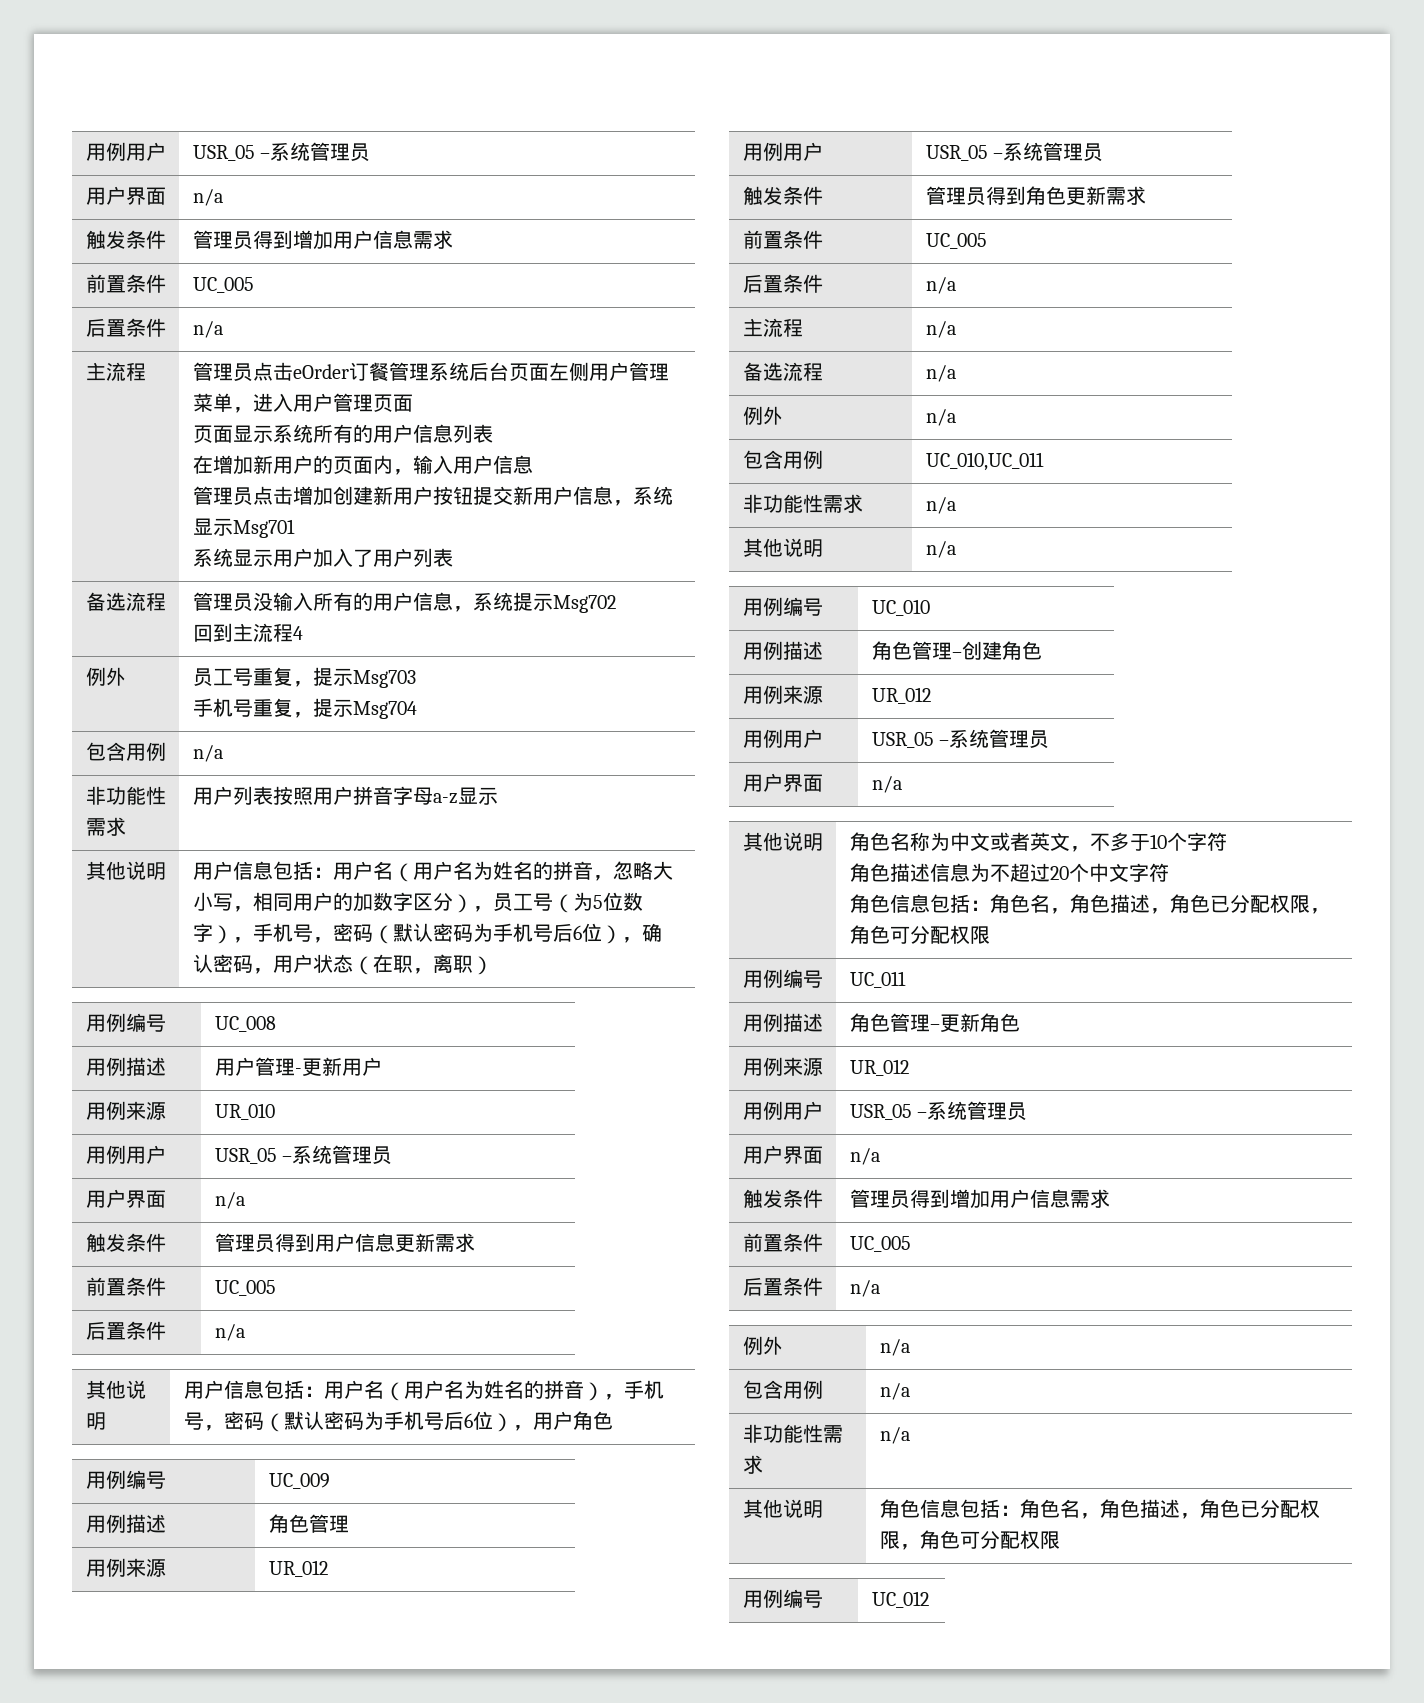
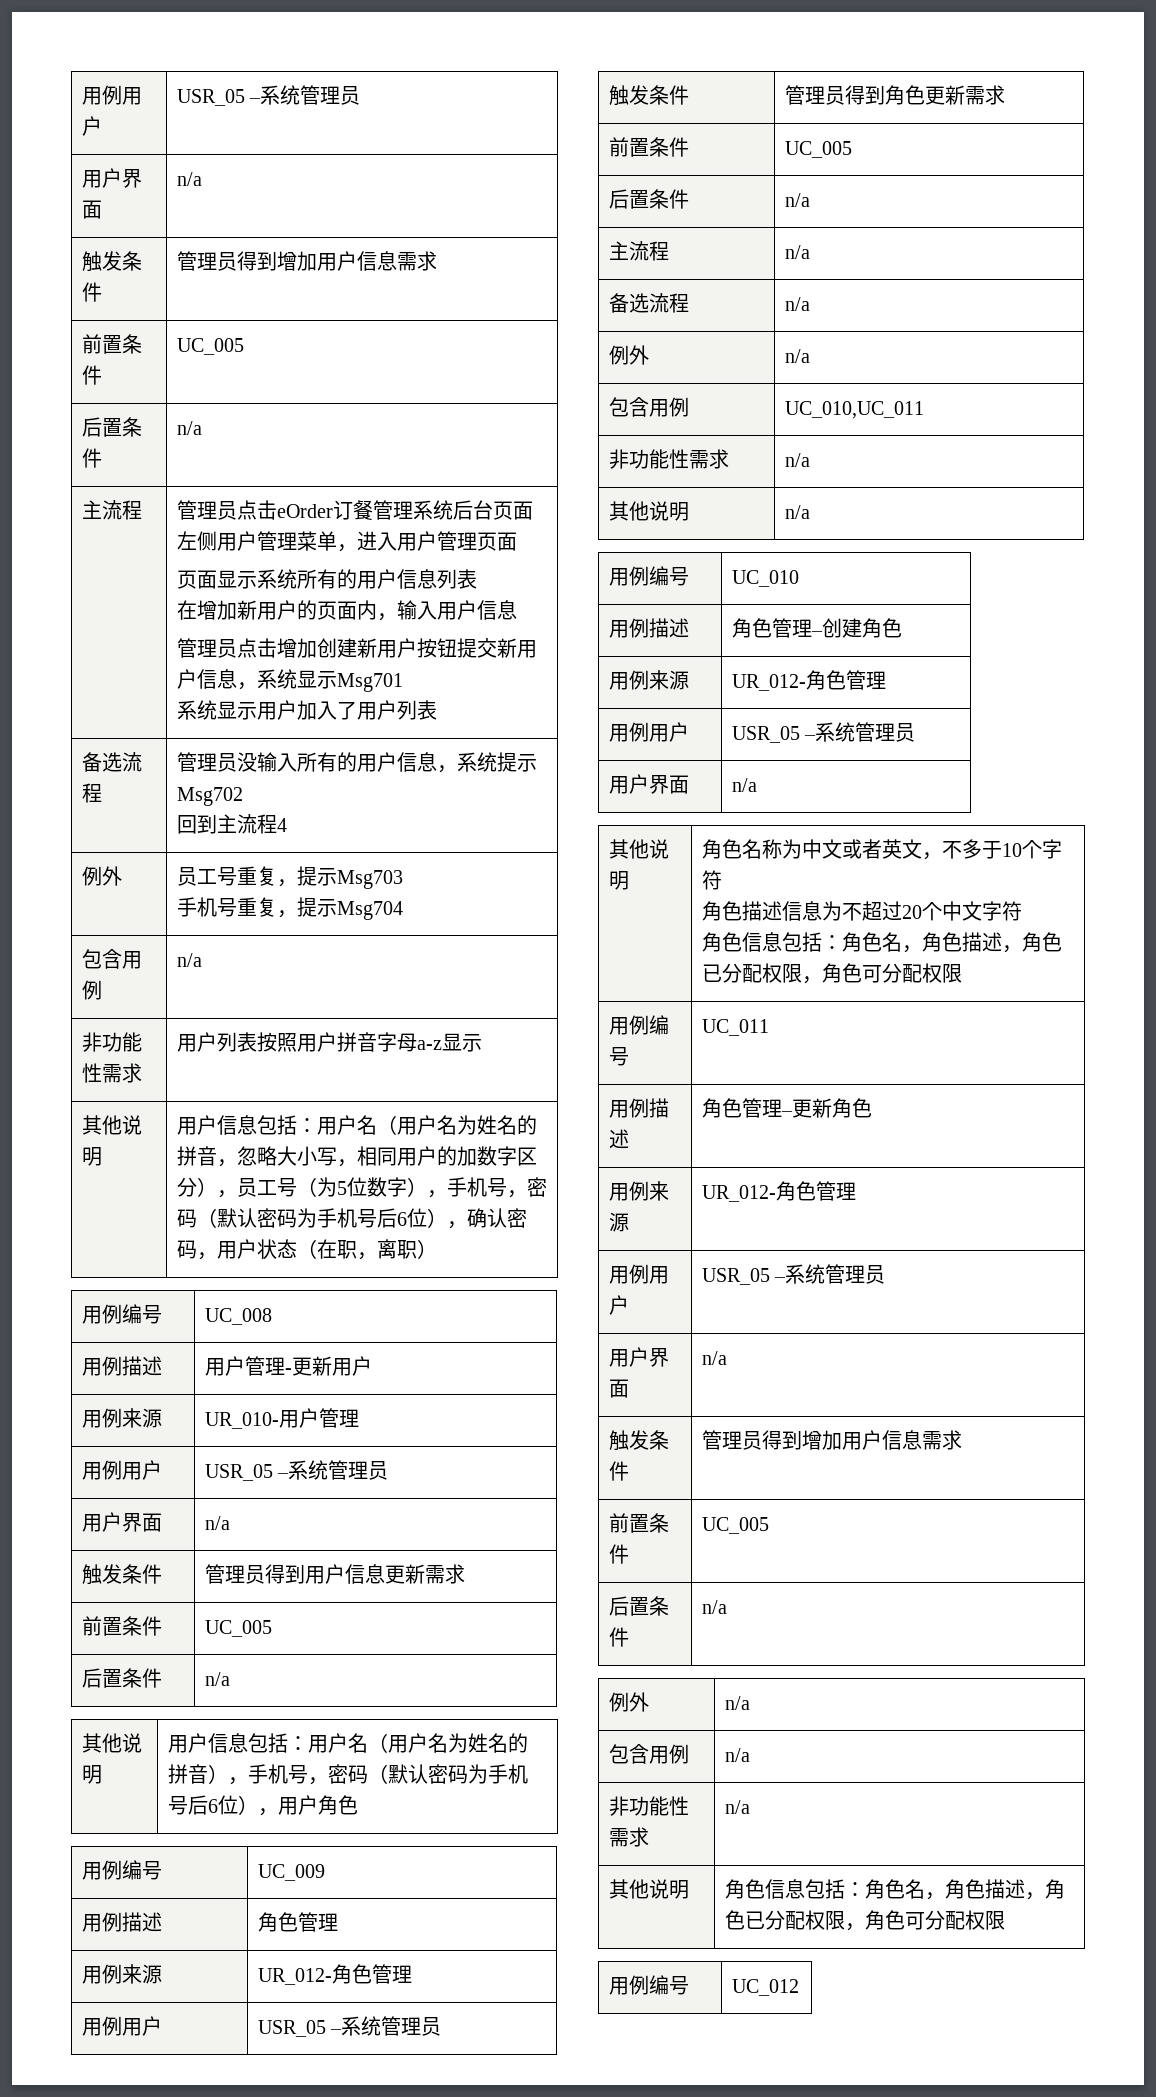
[214,1103,275,1120] UR_010 -> [204,1408,359,1429] UR_010-用户管理
[268,1560,328,1577] UR_012 -> [257,1964,412,1985] UR_012-角色管理
[871,687,931,704] UR_012 -> [731,670,886,691] UR_012-角色管理
[849,1059,909,1076] UR_012 -> [701,1181,856,1202] UR_012-角色管理

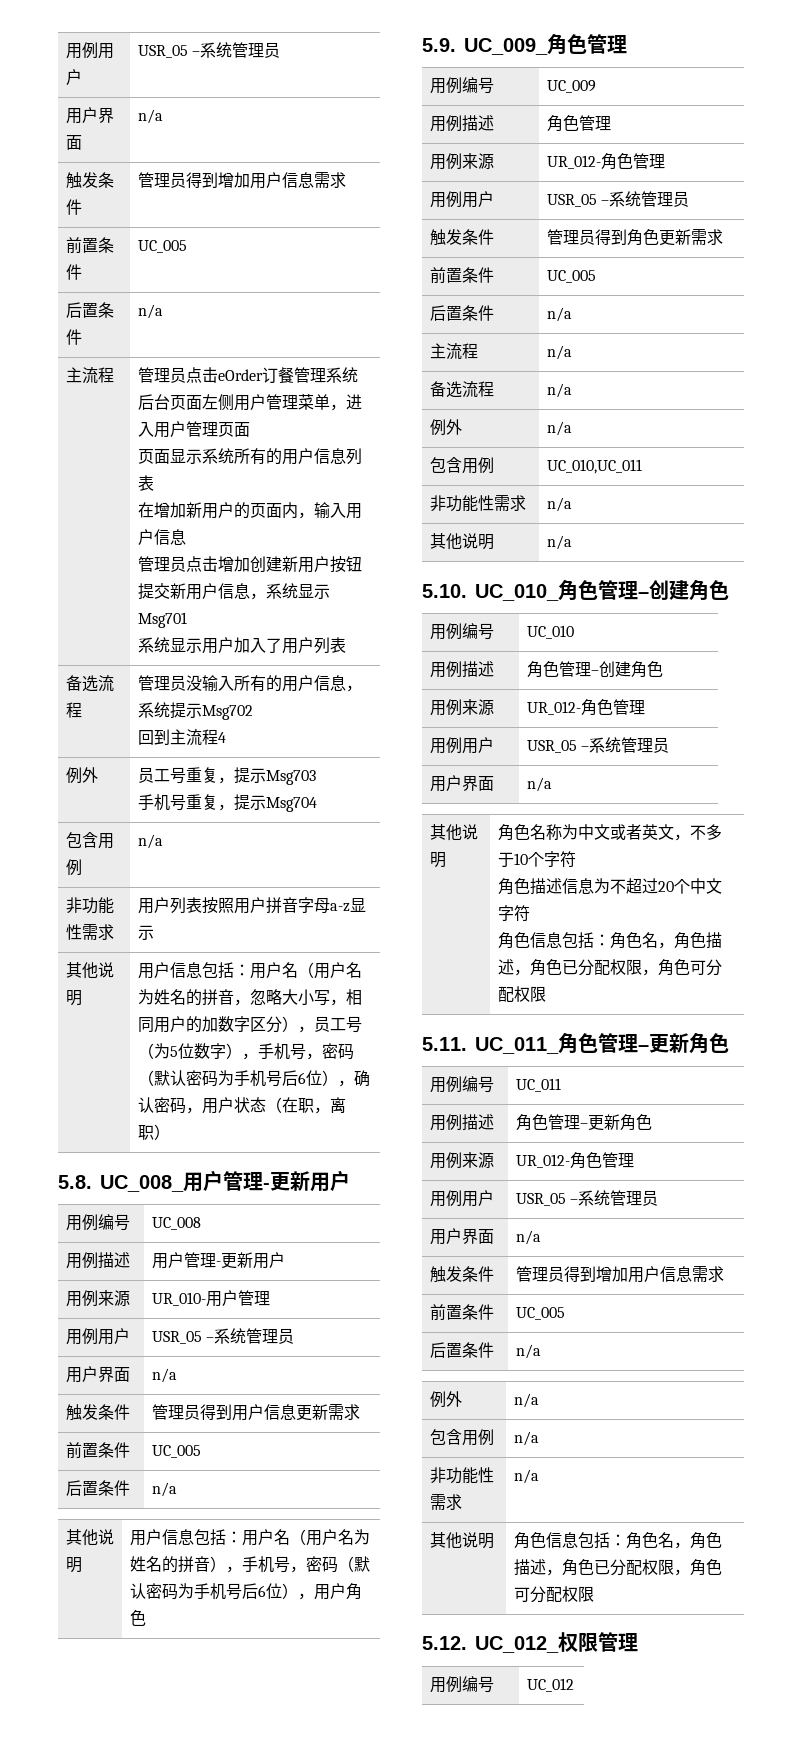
(437, 1249) none -> [58,1170,350,1192] // 5.8. UC_008_用户管理-更新用户
(358, 1805) none -> [422,33,627,55] // 5.9. UC_009_角色管理
(810, 512) none -> [422,579,729,601] // 5.10. UC_010_角色管理–创建角色
(962, 973) none -> [422,1032,729,1054] // 5.11. UC_011_角色管理–更新角色
(1005, 1920) none -> [422,1632,638,1653] // 5.12. UC_012_权限管理

